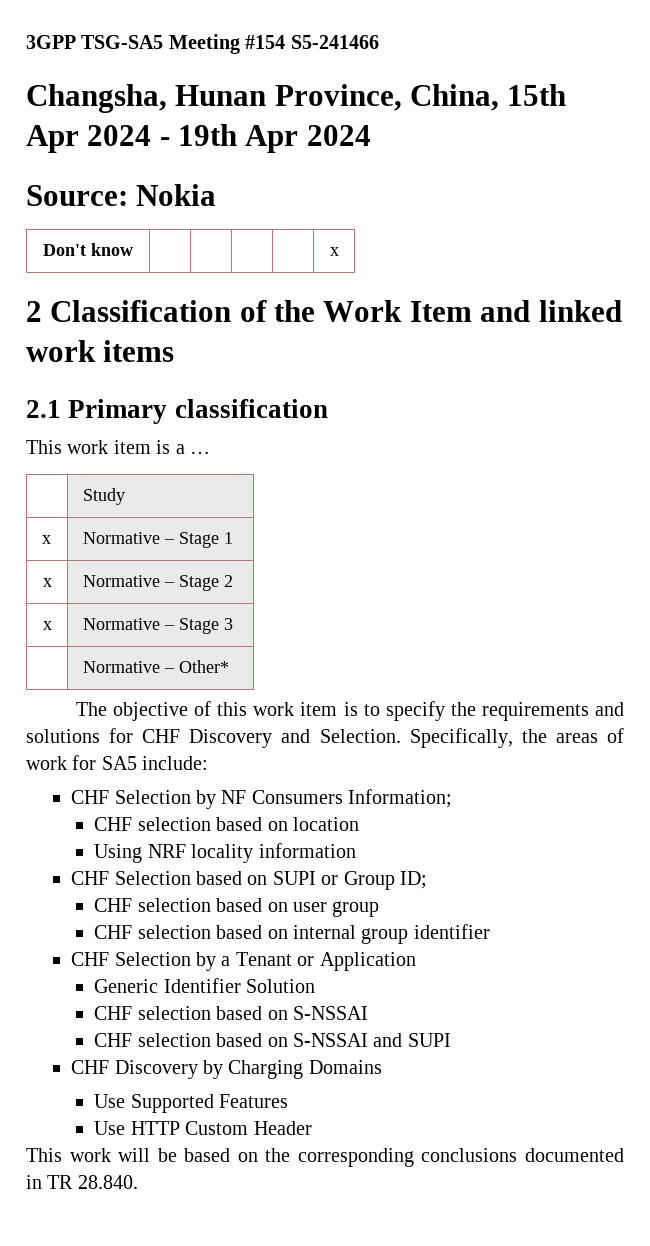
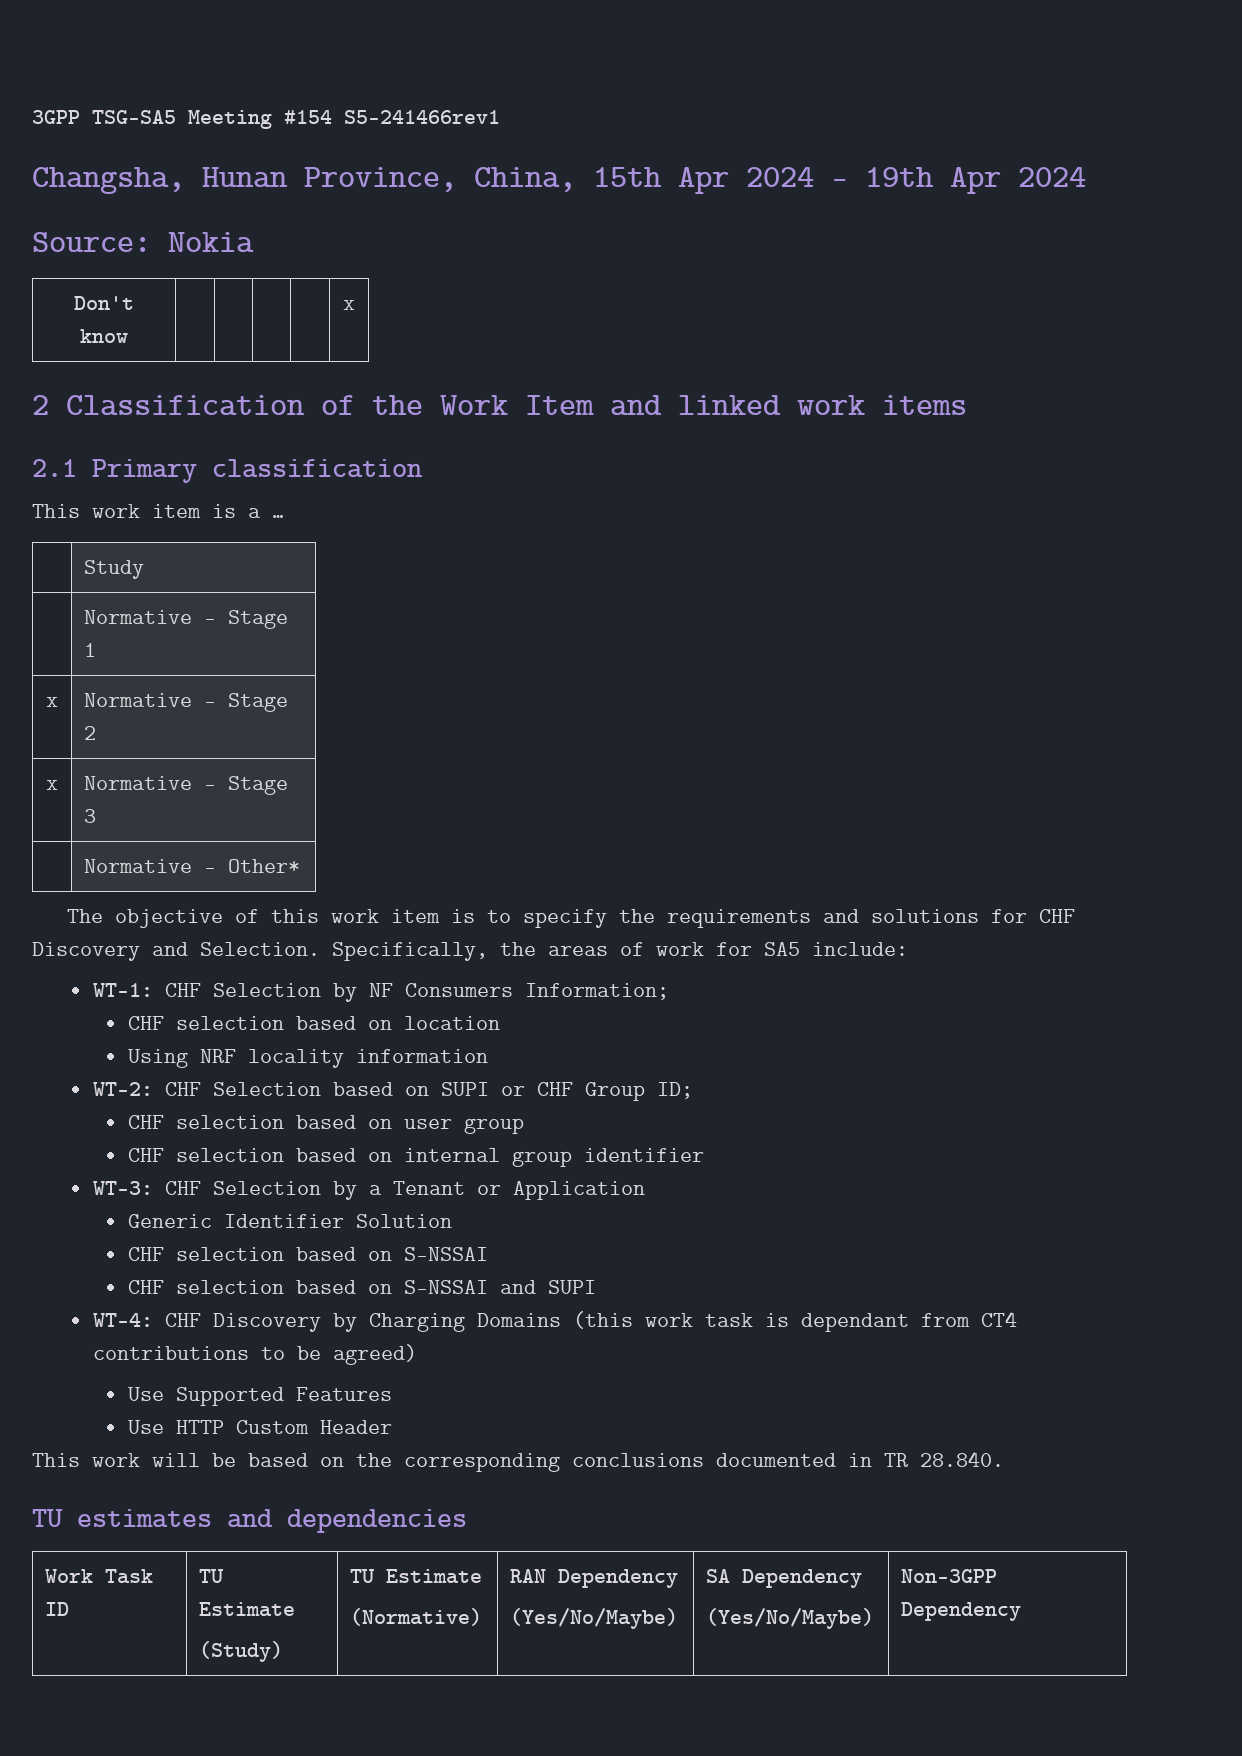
[290,35,379,49] S5-241466 -> [344,110,500,124] S5-241466rev1
[41,535,51,544] x -> (145, 569) none
(209, 763) none -> [92,983,153,997] WT-1:
(356, 850) none -> [92,1082,153,1096] WT-2:
(339, 880) none -> [536,1082,573,1096] CHF
(490, 931) none -> [92,1181,153,1195] WT-3:
(451, 1040) none -> [92,1313,153,1327] WT-4:
(382, 1067) none -> [572,1311,1017,1332] [92,1344,417,1365] (this work task is dependant from CT4 contributions to be agreed)
(138, 1182) none -> [32,1509,467,1533] [45,1569,154,1584] [45,1602,70,1616] [199,1569,225,1583] [199,1602,296,1617] [199,1641,284,1662] [350,1569,483,1584] [350,1608,483,1626] [510,1569,679,1588] [510,1608,679,1629] [706,1569,863,1588] [706,1608,875,1629] [901,1569,998,1583] [901,1602,1022,1621] // TU estimates and dependencies // Work Task ID | TU Estimate // (Study) | TU Estimate // (Normative) | RAN Dependency // (Yes/No/Maybe) | SA Dependency // (Yes/No/Maybe) | Non-3GPP Dependency

